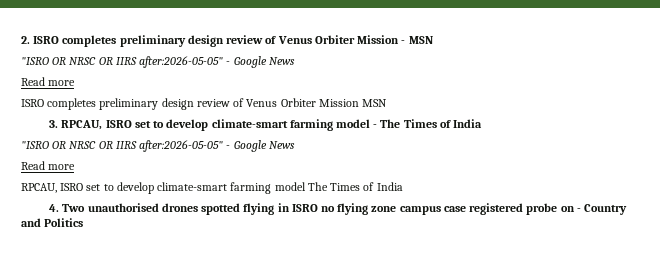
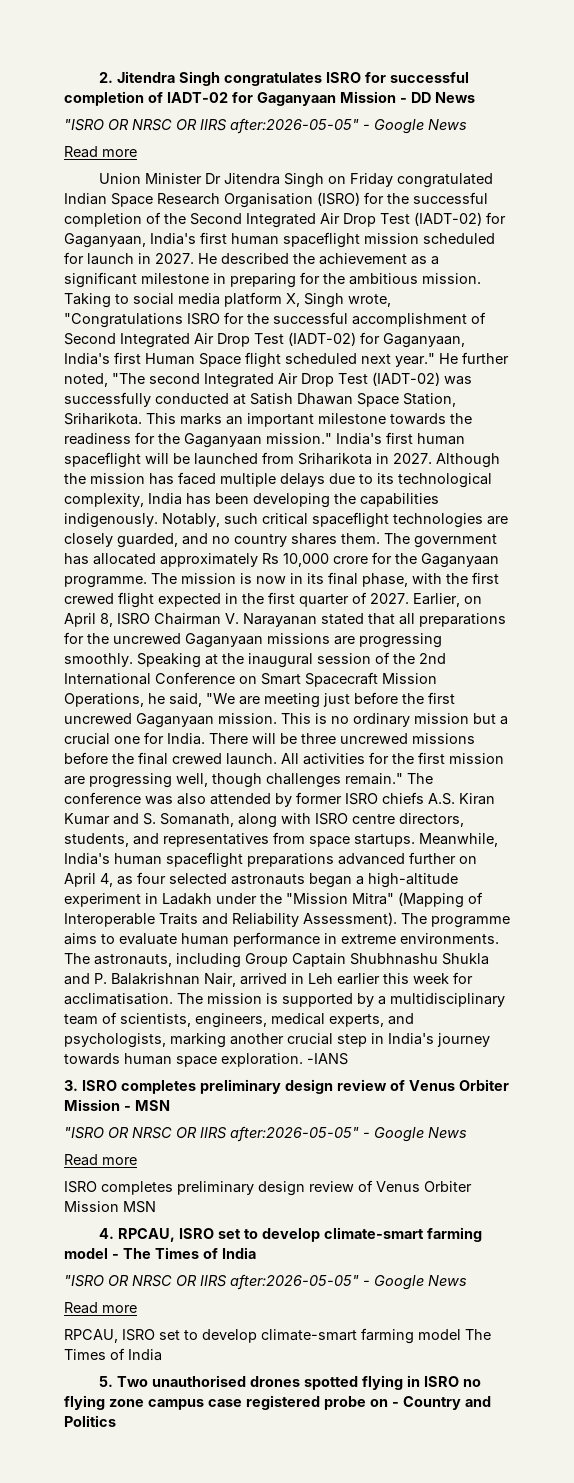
(30, 40) none -> [117,71,470,86] [64,91,475,106] [64,118,467,134] [64,146,137,158] [99,173,494,188] [64,192,488,208] [64,212,506,228] [64,232,495,248] [64,252,439,265] [64,272,481,288] [64,292,391,308] [64,312,486,328] [64,332,465,348] [64,352,509,368] [64,372,472,388] [64,392,456,407] [64,413,472,427] [64,432,465,448] [64,452,500,468] [64,472,492,488] [64,493,439,508] [64,512,508,528] [64,533,497,548] [64,552,499,568] [64,572,499,588] [64,592,482,608] [64,613,506,627] [64,632,442,648] [64,652,446,668] [64,672,437,687] [64,692,455,708] [64,713,508,728] [64,732,475,745] [64,752,504,765] [64,773,433,788] [64,792,495,807] [64,813,464,828] [64,832,498,847] [64,852,477,868] [64,872,458,888] [64,892,483,908] [64,912,510,928] [64,932,499,947] [64,953,489,968] [64,972,473,987] [64,993,505,1007] [64,1012,414,1028] [64,1033,490,1048] [64,1053,348,1067] [64,1080,78,1091] Jitendra Singh congratulates ISRO for successful completion of IADT-02 for Gaganyaan Mission - DD News // "ISRO OR NRSC OR IIRS after:2026-05-05" - Google News // Read more // Union Minister Dr Jitendra Singh on Friday congratulated Indian Space Research Organisation (ISRO) for the successful completion of the Second Integrated Air Drop Test (IADT-02) for Gaganyaan, India's first human spaceflight mission scheduled for launch in 2027. He described the achievement as a significant milestone in preparing for the ambitious mission. Taking to social media platform X, Singh wrote, "Congratulations ISRO for the successful accomplishment of Second Integrated Air Drop Test (IADT-02) for Gaganyaan, India's first Human Space flight scheduled next year." He further noted, "The second Integrated Air Drop Test (IADT-02) was successfully conducted at Satish Dhawan Space Station, Sriharikota. This marks an important milestone towards the readiness for the Gaganyaan mission." India's first human spaceflight will be launched from Sriharikota in 2027. Although the mission has faced multiple delays due to its technological complexity, India has been developing the capabilities indigenously. Notably, such critical spaceflight technologies are closely guarded, and no country shares them. The government has allocated approximately Rs 10,000 crore for the Gaganyaan programme. The mission is now in its final phase, with the first crewed flight expected in the first quarter of 2027. Earlier, on April 8, ISRO Chairman V. Narayanan stated that all preparations for the uncrewed Gaganyaan missions are progressing smoothly. Speaking at the inaugural session of the 2nd International Conference on Smart Spacecraft Mission Operations, he said, "We are meeting just before the first uncrewed Gaganyaan mission. This is no ordinary mission but a crucial one for India. There will be three uncrewed missions before the final crewed launch. All activities for the first mission are progressing well, though challenges remain." The conference was also attended by former ISRO chiefs A.S. Kiran Kumar and S. Somanath, along with ISRO centre directors, students, and representatives from space startups. Meanwhile, India's human spaceflight preparations advanced further on April 4, as four selected astronauts began a high-altitude experiment in Ladakh under the "Mission Mitra" (Mapping of Interoperable Traits and Reliability Assessment). The programme aims to evaluate human performance in extreme environments. The astronauts, including Group Captain Shubhnashu Shukla and P. Balakrishnan Nair, arrived in Leh earlier this week for acclimatisation. The mission is supported by a multidisciplinary team of scientists, engineers, medical experts, and psychologists, marking another crucial step in India's journey towards human space exploration. -IANS // 3.
[49,120,59,128] 3. -> [99,1228,115,1239] 4.
[49,204,60,212] 4. -> [99,1376,114,1387] 5.

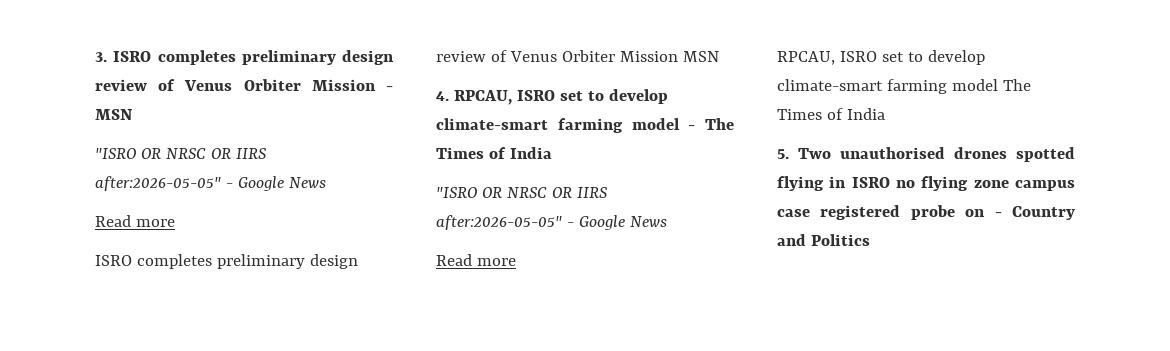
[99,71,470,86] [64,91,475,106] [64,118,467,134] [64,146,137,158] [99,173,494,188] [64,192,488,208] [64,212,506,228] [64,232,495,248] [64,252,439,265] [64,272,481,288] [64,292,391,308] [64,312,486,328] [64,332,465,348] [64,352,509,368] [64,372,472,388] [64,392,456,407] [64,413,472,427] [64,432,465,448] [64,452,500,468] [64,472,492,488] [64,493,439,508] [64,512,508,528] [64,533,497,548] [64,552,499,568] [64,572,499,588] [64,592,482,608] [64,613,506,627] [64,632,442,648] [64,652,446,668] [64,672,437,687] [64,692,455,708] [64,713,508,728] [64,732,475,745] [64,752,504,765] [64,773,433,788] [64,792,495,807] [64,813,464,828] [64,832,498,847] [64,852,477,868] [64,872,458,888] [64,892,483,908] [64,912,510,928] [64,932,499,947] [64,953,489,968] [64,972,473,987] [64,993,505,1007] [64,1012,414,1028] [64,1033,490,1048] [64,1053,348,1067] 2. Jitendra Singh congratulates ISRO for successful completion of IADT-02 for Gaganyaan Mission - DD News // "ISRO OR NRSC OR IIRS after:2026-05-05" - Google News // Read more // Union Minister Dr Jitendra Singh on Friday congratulated Indian Space Research Organisation (ISRO) for the successful completion of the Second Integrated Air Drop Test (IADT-02) for Gaganyaan, India's first human spaceflight mission scheduled for launch in 2027. He described the achievement as a significant milestone in preparing for the ambitious mission. Taking to social media platform X, Singh wrote, "Congratulations ISRO for the successful accomplishment of Second Integrated Air Drop Test (IADT-02) for Gaganyaan, India's first Human Space flight scheduled next year." He further noted, "The second Integrated Air Drop Test (IADT-02) was successfully conducted at Satish Dhawan Space Station, Sriharikota. This marks an important milestone towards the readiness for the Gaganyaan mission." India's first human spaceflight will be launched from Sriharikota in 2027. Although the mission has faced multiple delays due to its technological complexity, India has been developing the capabilities indigenously. Notably, such critical spaceflight technologies are closely guarded, and no country shares them. The government has allocated approximately Rs 10,000 crore for the Gaganyaan programme. The mission is now in its final phase, with the first crewed flight expected in the first quarter of 2027. Earlier, on April 8, ISRO Chairman V. Narayanan stated that all preparations for the uncrewed Gaganyaan missions are progressing smoothly. Speaking at the inaugural session of the 2nd International Conference on Smart Spacecraft Mission Operations, he said, "We are meeting just before the first uncrewed Gaganyaan mission. This is no ordinary mission but a crucial one for India. There will be three uncrewed missions before the final crewed launch. All activities for the first mission are progressing well, though challenges remain." The conference was also attended by former ISRO chiefs A.S. Kiran Kumar and S. Somanath, along with ISRO centre directors, students, and representatives from space startups. Meanwhile, India's human spaceflight preparations advanced further on April 4, as four selected astronauts began a high-altitude experiment in Ladakh under the "Mission Mitra" (Mapping of Interoperable Traits and Reliability Assessment). The programme aims to evaluate human performance in extreme environments. The astronauts, including Group Captain Shubhnashu Shukla and P. Balakrishnan Nair, arrived in Leh earlier this week for acclimatisation. The mission is supported by a multidisciplinary team of scientists, engineers, medical experts, and psychologists, marking another crucial step in India's journey towards human space exploration. -IANS // -> (95, 57) none

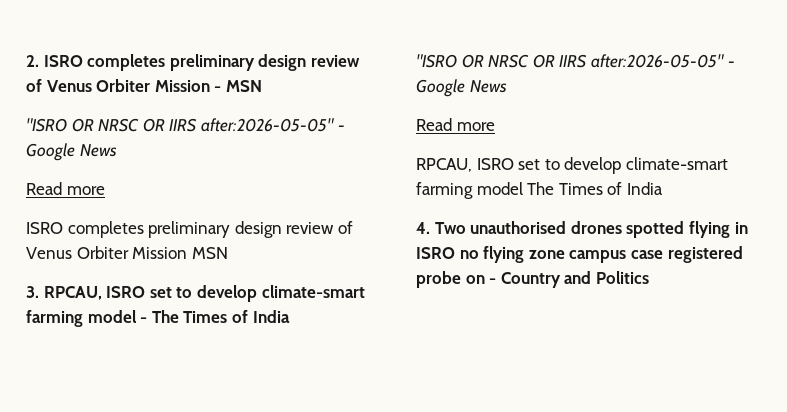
[95,52,107,62] 3. -> [26,55,39,67] 2.
[436,91,449,101] 4. -> [26,286,39,298] 3.
[777,149,789,159] 5. -> [416,222,430,234] 4.

